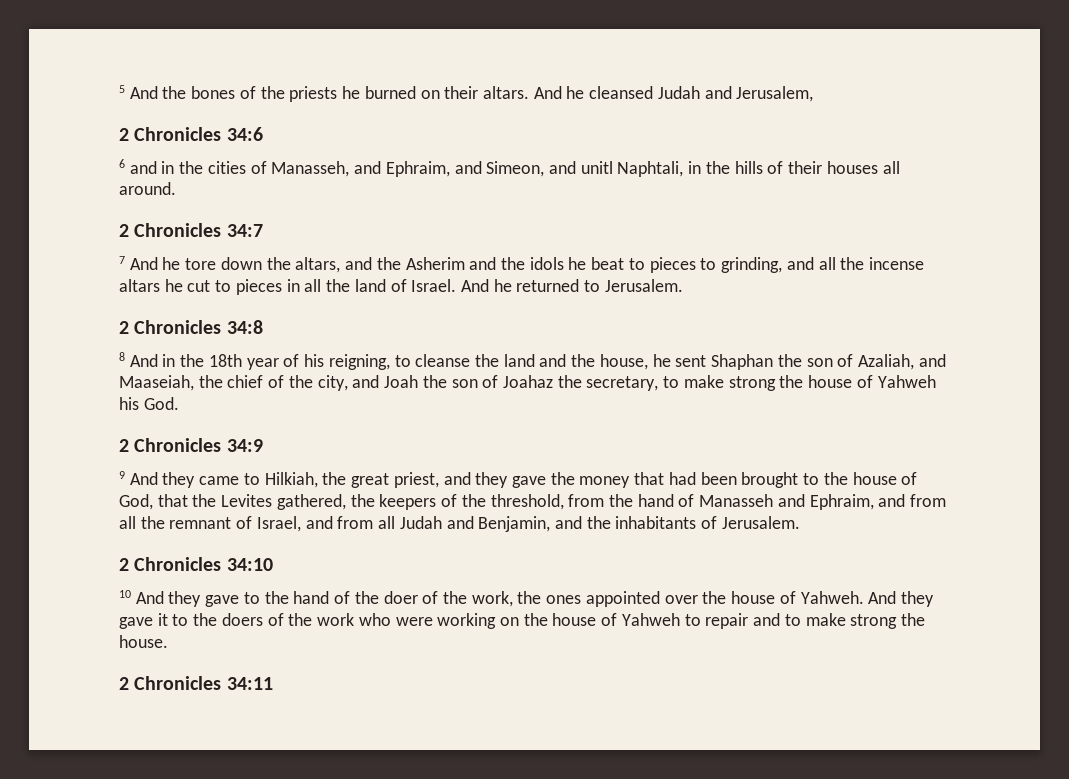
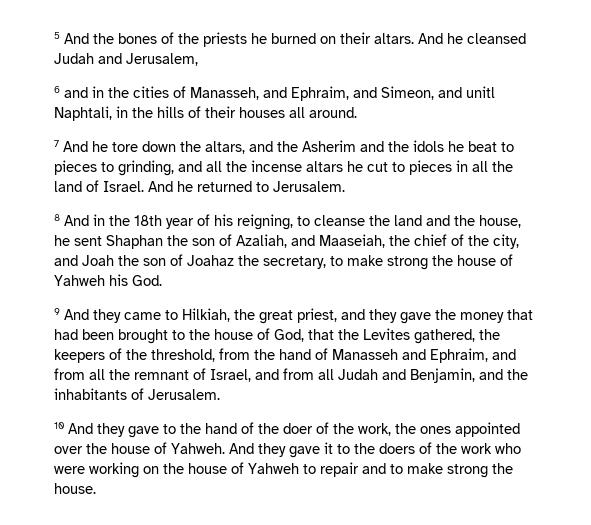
[119,127,263,141] // 2 Chronicles 34:6 -> (198, 59) none
[119,223,263,237] // 2 Chronicles 34:7 -> (357, 112) none
[119,320,263,334] // 2 Chronicles 34:8 -> (345, 186) none
[119,438,263,452] // 2 Chronicles 34:9 -> (162, 280) none
[119,557,273,571] // 2 Chronicles 34:10 -> (220, 394) none
[119,676,273,690] // 2 Chronicles 34:11 -> (96, 488) none

